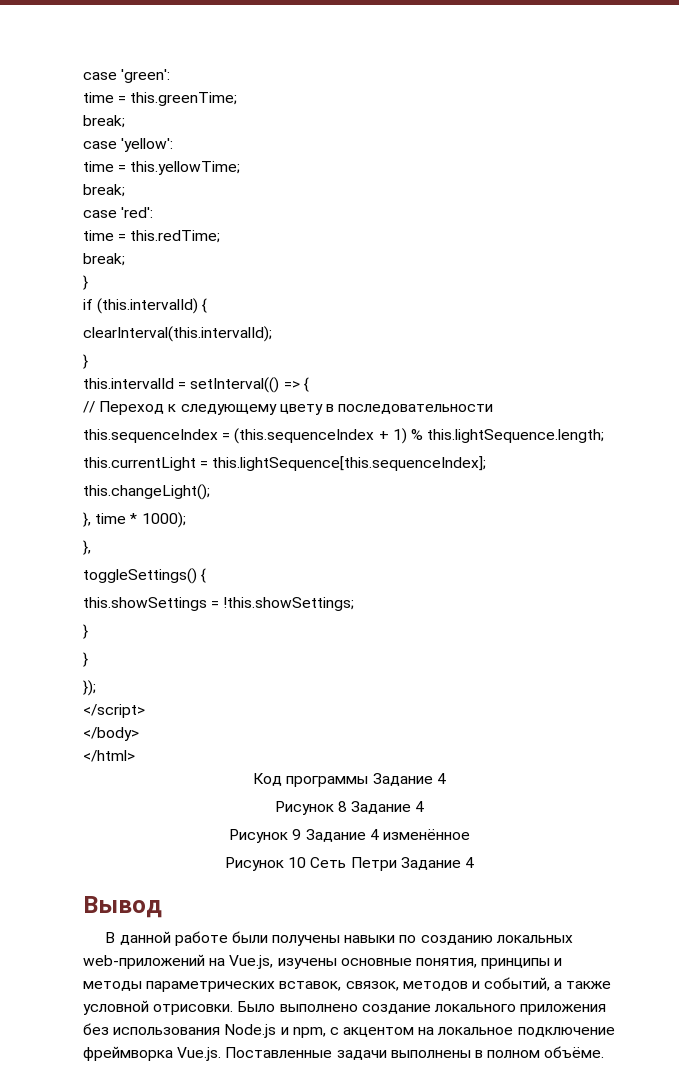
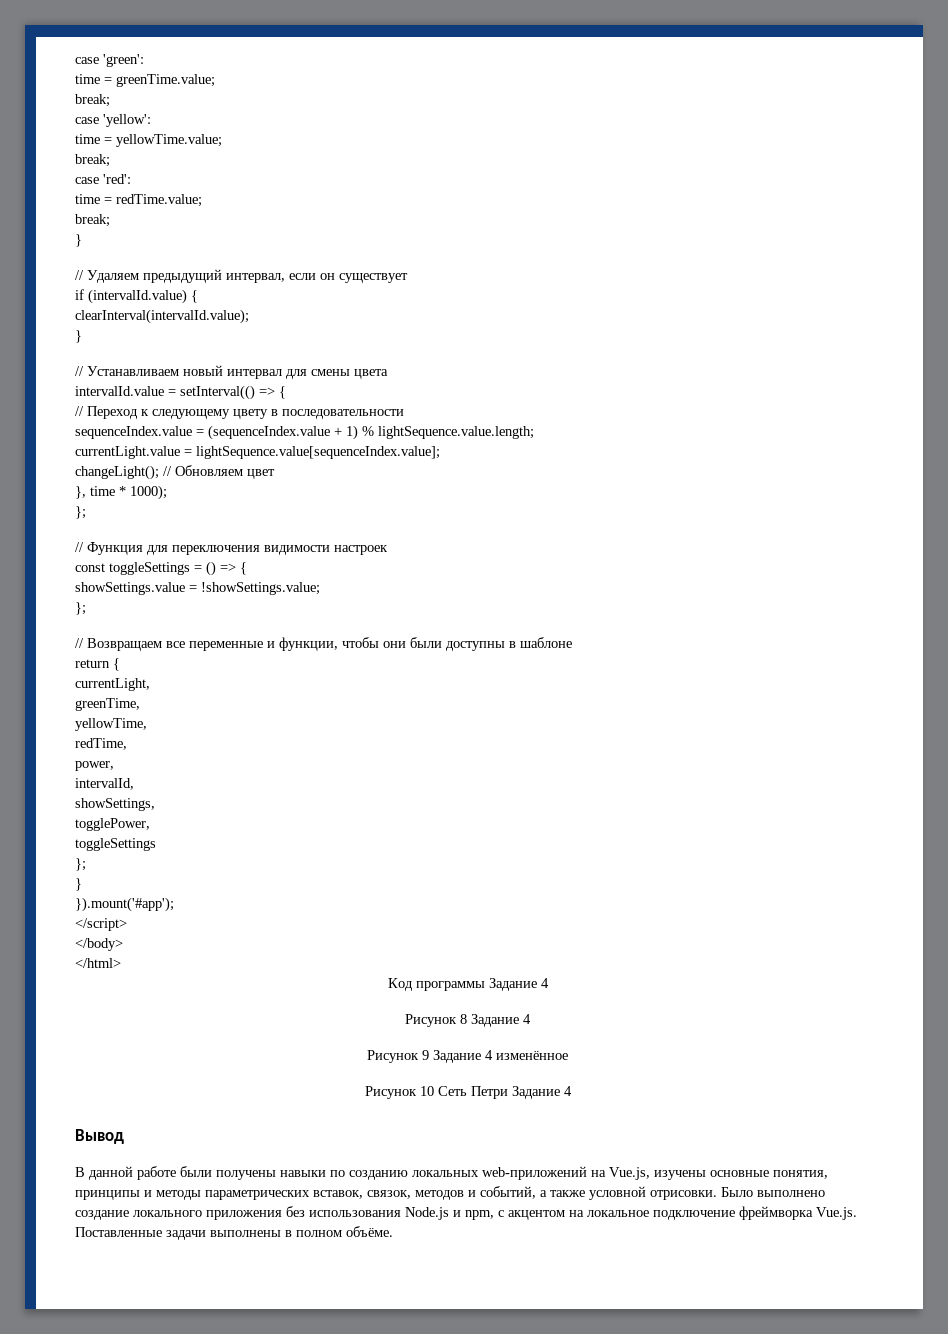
[130,92,238,106] this.greenTime; -> [116,74,215,87] greenTime.value;
[130,161,241,175] this.yellowTime; -> [116,134,222,147] yellowTime.value;
[130,230,221,243] this.redTime; -> [116,194,202,207] redTime.value;
(88, 282) none -> [75,269,408,283] // // Удаляем предыдущий интервал, если он существует
[97,298,208,314] [83,326,272,342] [83,354,88,369] [83,378,174,389] (this.intervalId) { // clearInterval(this.intervalId); // } // this.intervalId -> [88,289,198,304] [75,309,249,324] [75,330,82,343] [75,365,388,379] [75,386,164,396] (intervalId.value) { // clearInterval(intervalId.value); // } // // Устанавливаем новый интервал для смены цвета // intervalId.value
[83,428,605,444] [83,456,487,471] [83,484,210,500] [83,512,186,528] [83,540,91,555] [83,568,207,584] [83,597,355,611] [83,624,88,639] [83,652,88,667] [83,680,96,696] this.sequenceIndex = (this.sequenceIndex + 1) % this.lightSequence.length; // this.currentLight = this.lightSequence[this.sequenceIndex]; // this.changeLight(); // }, time * 1000); // }, // toggleSettings() { // this.showSettings = !this.showSettings; // } // } // }); -> [75,425,534,440] [75,446,440,459] [75,465,275,480] [75,485,167,500] [75,506,86,519] [75,542,388,555] [75,561,247,576] [75,582,320,595] [75,602,86,615] [75,637,572,651] [75,658,120,671] [75,678,150,691] [75,698,140,711] [75,718,147,731] [75,738,127,750] [75,761,114,771] [75,778,134,790] [75,798,155,811] [75,818,150,831] [75,838,156,851] [75,858,86,871] [75,878,82,891] [75,897,174,912] sequenceIndex.value = (sequenceIndex.value + 1) % lightSequence.value.length; // currentLight.value = lightSequence.value[sequenceIndex.value]; // changeLight(); // Обновляем цвет // }, time * 1000); // }; // // Функция для переключения видимости настроек // const toggleSettings = () => { // showSettings.value = !showSettings.value; // }; // // Возвращаем все переменные и функции, чтобы они были доступны в шаблоне // return { // currentLight, // greenTime, // yellowTime, // redTime, // power, // intervalId, // showSettings, // togglePower, // toggleSettings // }; // } // }).mount('#app');

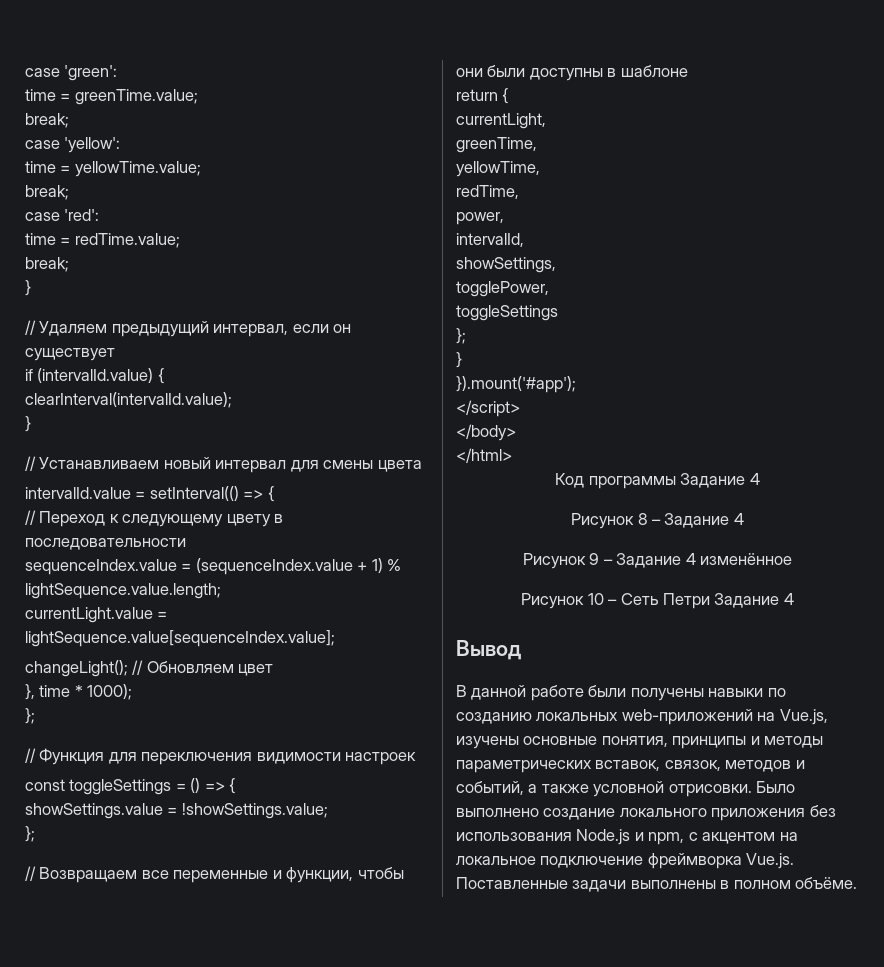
(467, 1019) none -> [652,519,661,525] –
(429, 1055) none -> [603,559,613,565] –
(434, 1091) none -> [608,599,618,605] –

